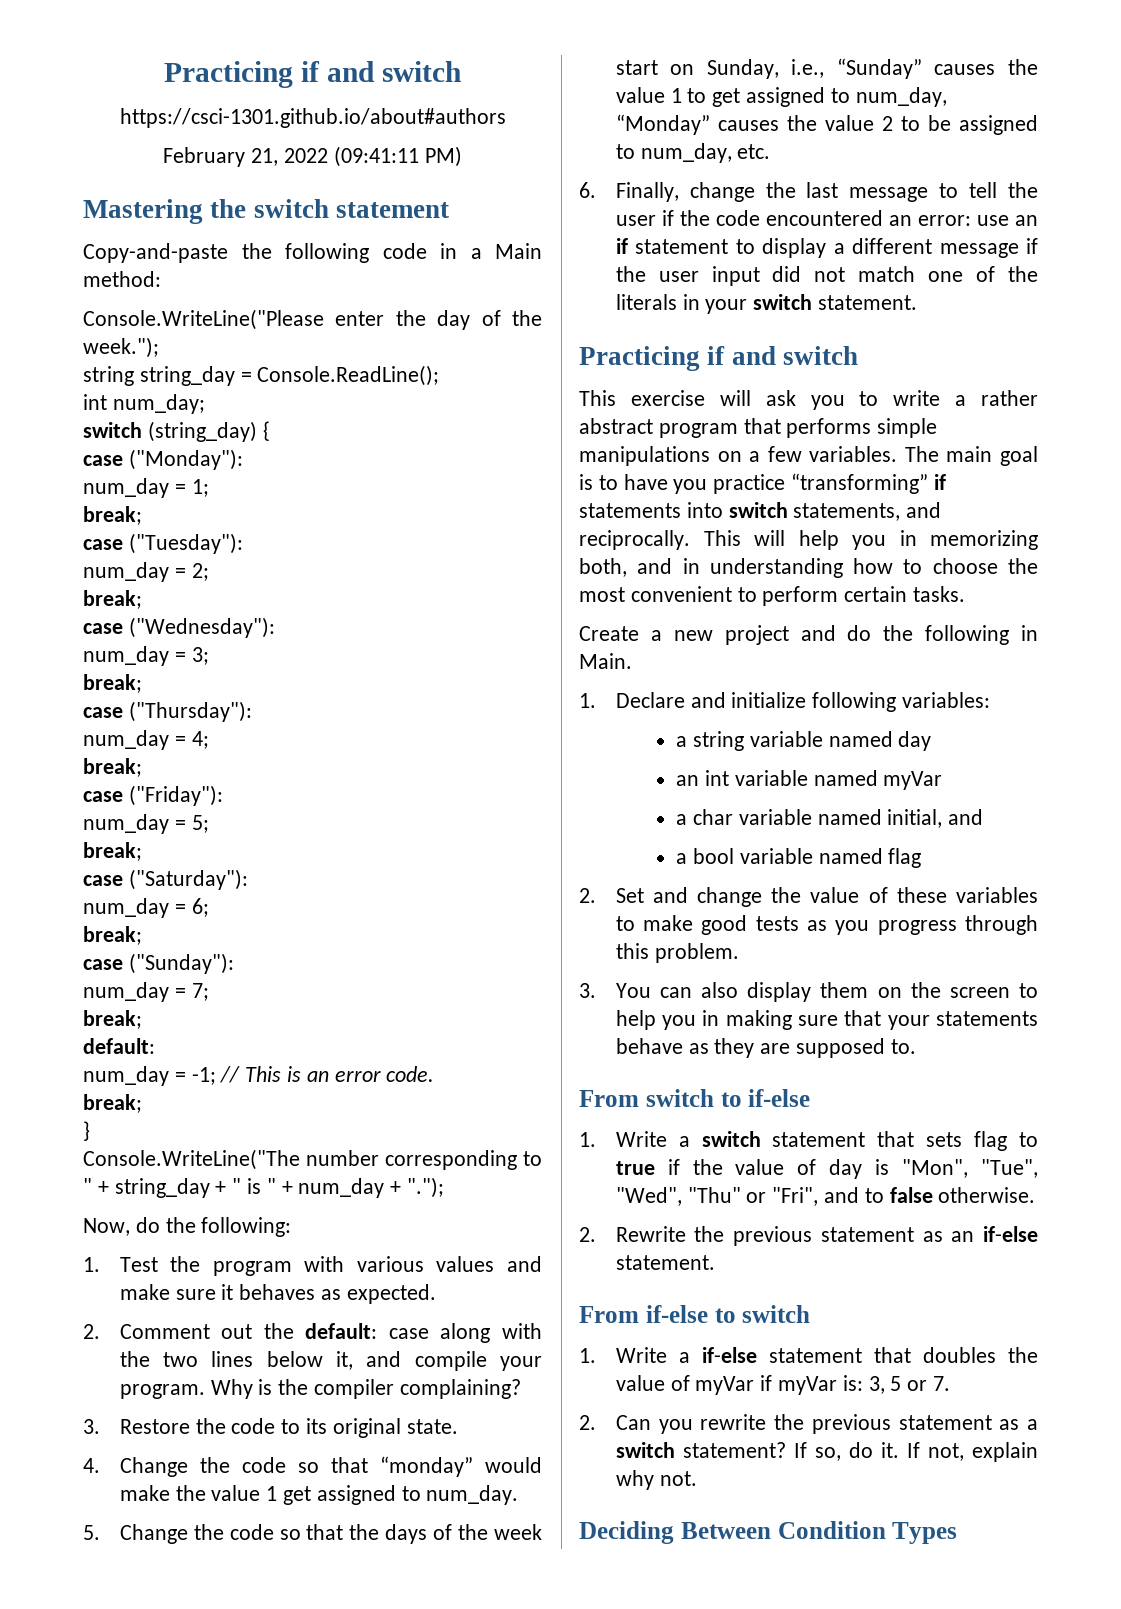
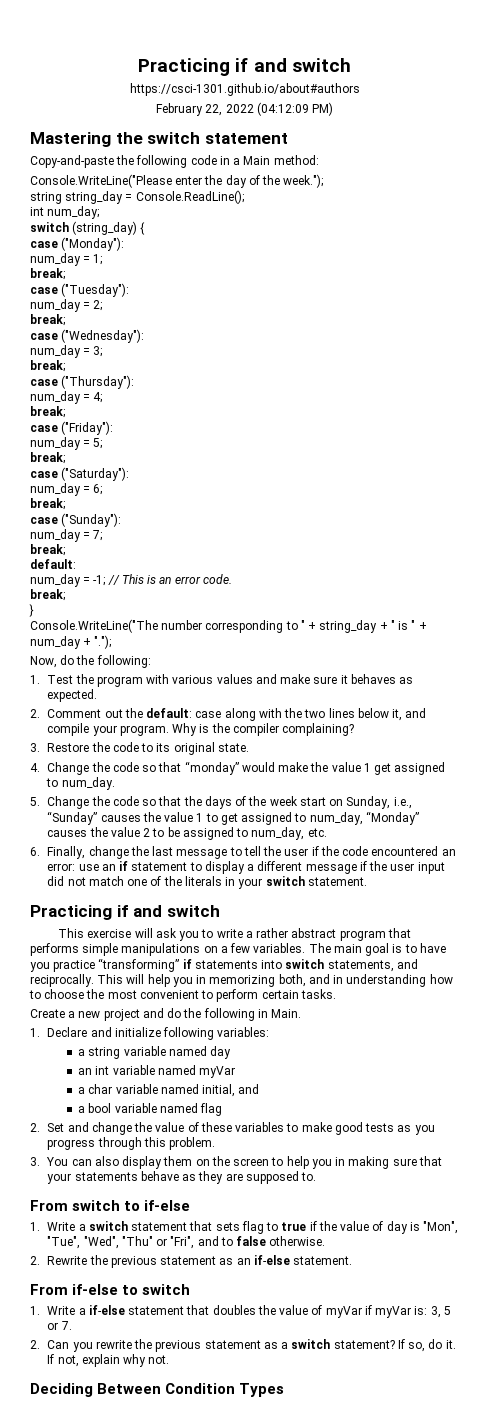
[251,146,419,167] 21, 2022 (09:41:11 -> [205,102,309,116] 22, 2022 (04:12:09

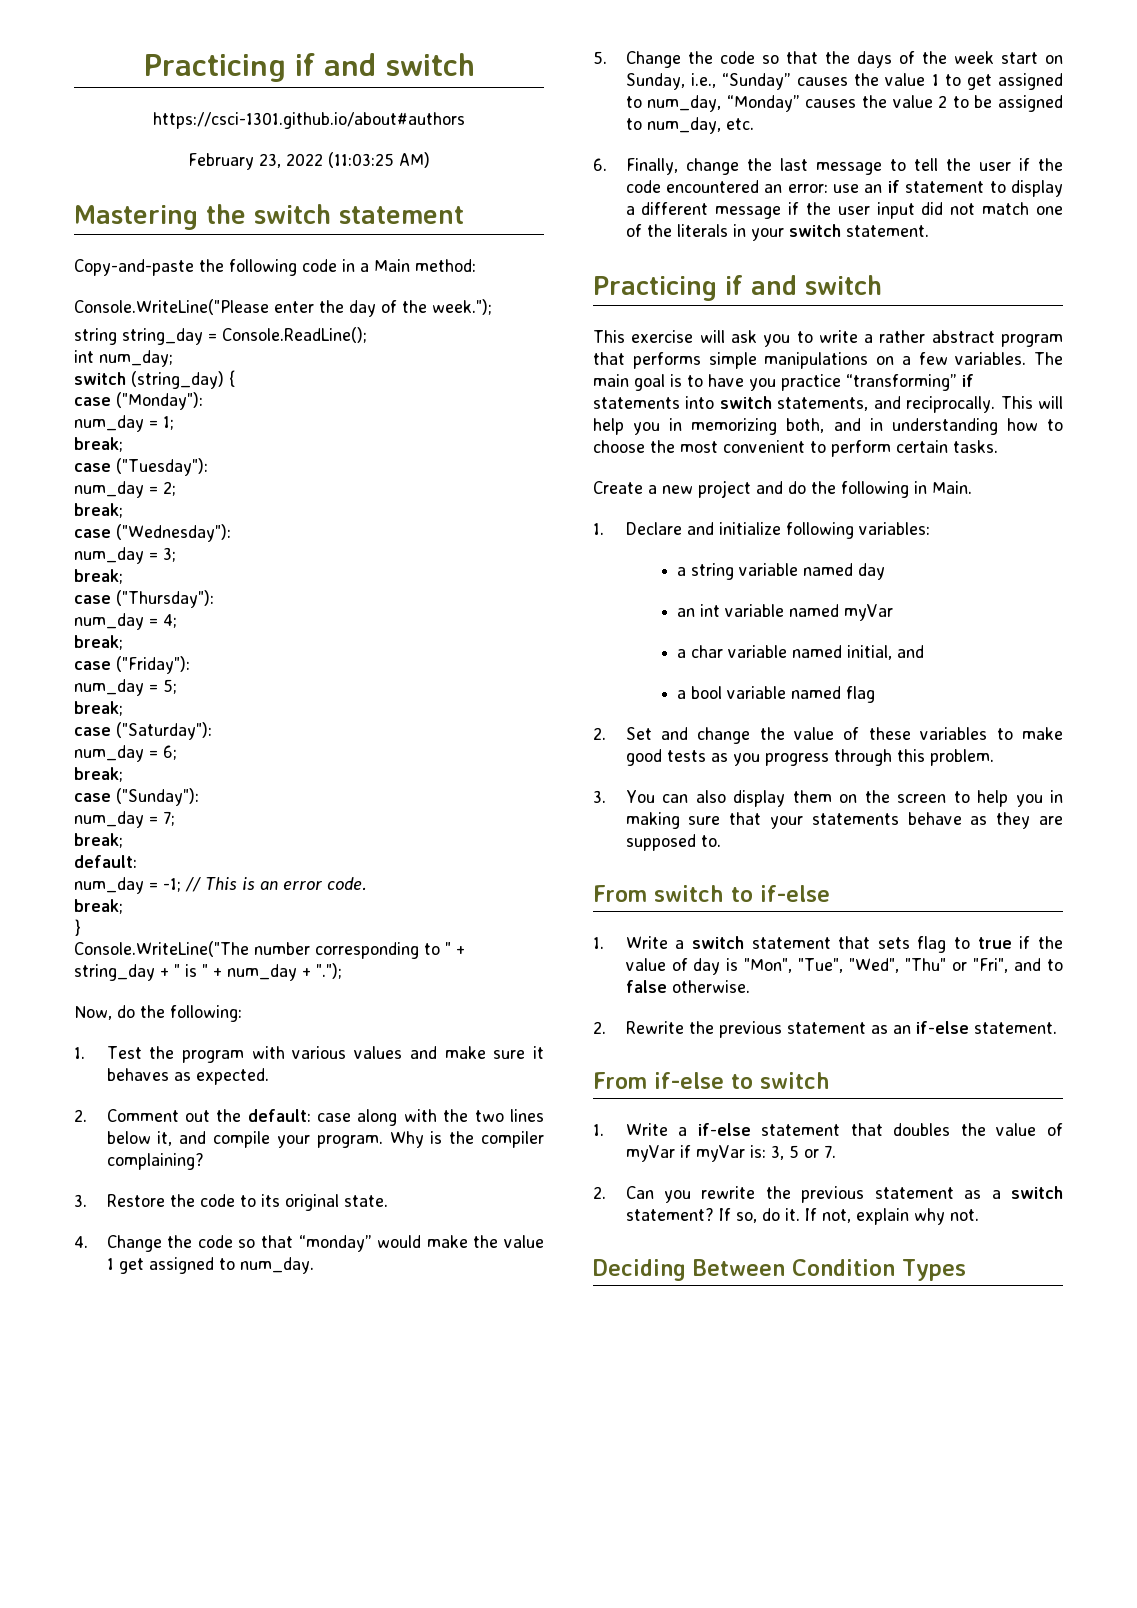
[205,102,333,116] 22, 2022 (04:12:09 PM) -> [259,152,430,168] 23, 2022 (11:03:25 AM)

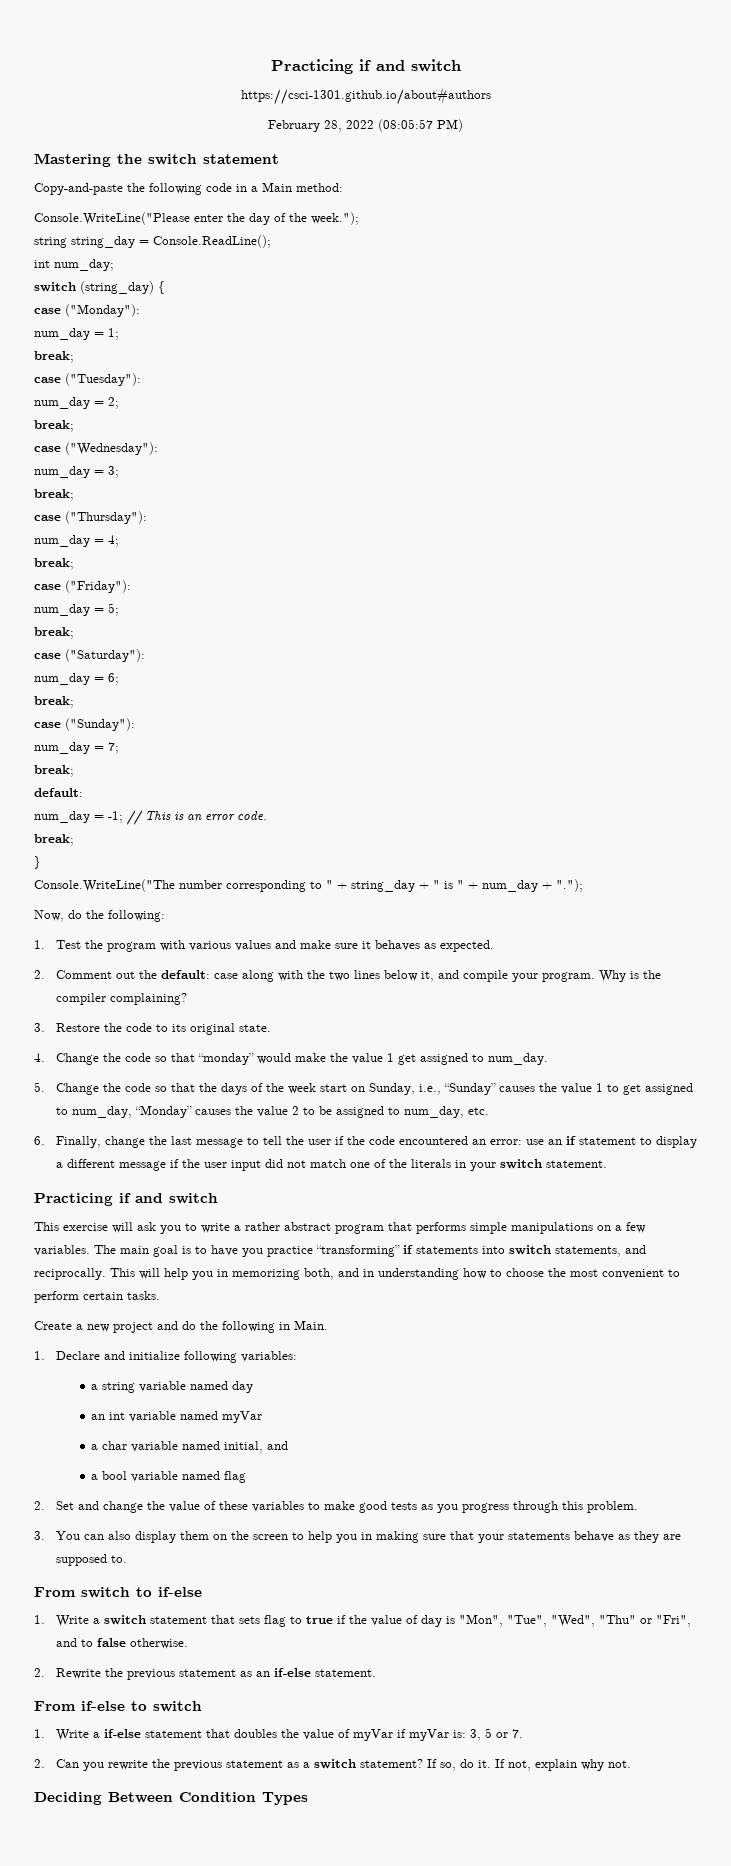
[259,152,430,168] 23, 2022 (11:03:25 AM) -> [324,119,463,132] 28, 2022 (08:05:57 PM)

